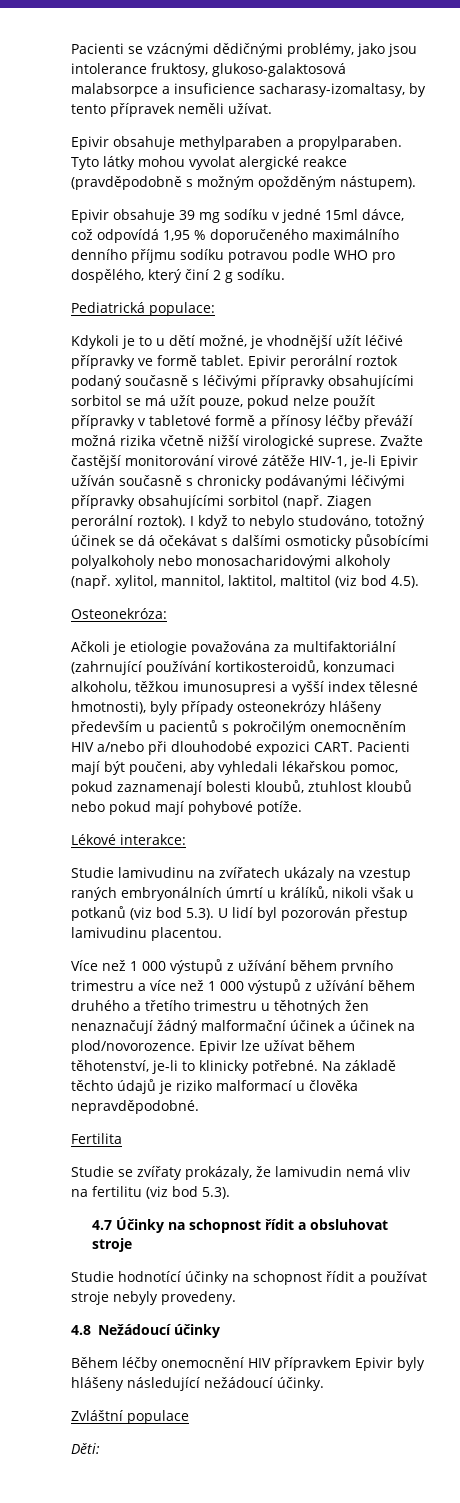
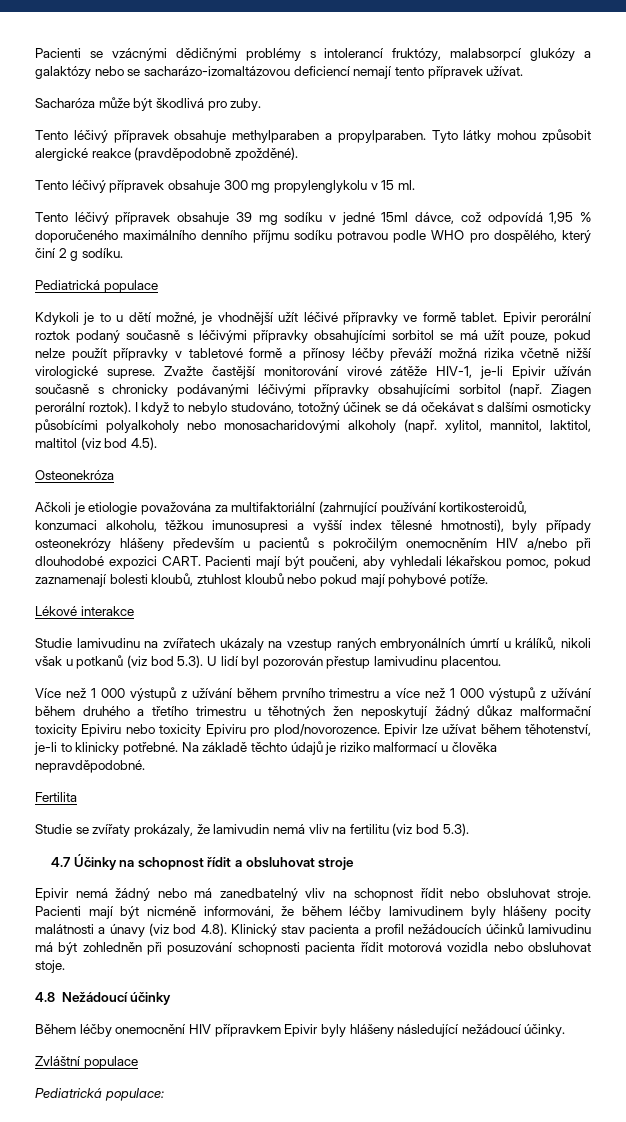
[287,43,417,57] [71,63,346,77] [71,83,426,97] problémy, jako jsou intolerance fruktosy, glukoso-galaktosová malabsorpce a insuficience sacharasy-izomaltasy, by -> [245,48,591,61] [35,66,393,79] problémy s intolerancí fruktózy, malabsorpcí glukózy a galaktózy nebo se sacharázo-izomaltázovou deficiencí nemají
[178,103,224,114] neměli -> (483, 72) none
[71,136,109,150] Epivir -> [35,97,262,111] [35,130,169,143] Sacharóza může být škodlivá pro zuby. // Tento léčivý přípravek
[189,156,235,170] vyvolat -> [542,129,591,143] způsobit
[186,176,416,190] [71,209,109,223] s možným opožděným nástupem). // Epivir -> [234,147,298,161] [35,180,415,193] [35,212,171,225] zpožděné). // Tento léčivý přípravek obsahuje 300 mg propylenglykolu v 15 ml. // Tento léčivý přípravek
[149,302,215,316] populace: -> [103,280,158,293] populace
[71,608,167,619] Osteonekróza: -> [35,470,114,480] Osteonekróza
[120,834,186,845] interakce: -> [80,606,134,616] interakce
[71,1020,415,1034] nenaznačují žádný malformační účinek a účinek na -> [360,705,592,719] [35,724,270,737] neposkytují žádný důkaz malformační toxicity Epiviru nebo toxicity Epiviru pro
[71,1271,427,1285] [71,1291,236,1305] Studie hodnotící účinky na schopnost řídit a používat stroje nebyly provedeny. -> [35,888,591,901] [35,906,591,919] [35,923,592,937] [35,942,591,955] [35,960,65,973] Epivir nemá žádný nebo má zanedbatelný vliv na schopnost řídit nebo obsluhovat stroje. Pacienti mají být nicméně informováni, že během léčby lamivudinem byly hlášeny pocity malátnosti a únavy (viz bod 4.8). Klinický stav pacienta a profil nežádoucích účinků lamivudinu má být zohledněn při posuzování schopnosti pacienta řídit motorová vozidla nebo obsluhovat stoje.
[71,1443,100,1454] Děti: -> [35,1088,164,1101] Pediatrická populace:

